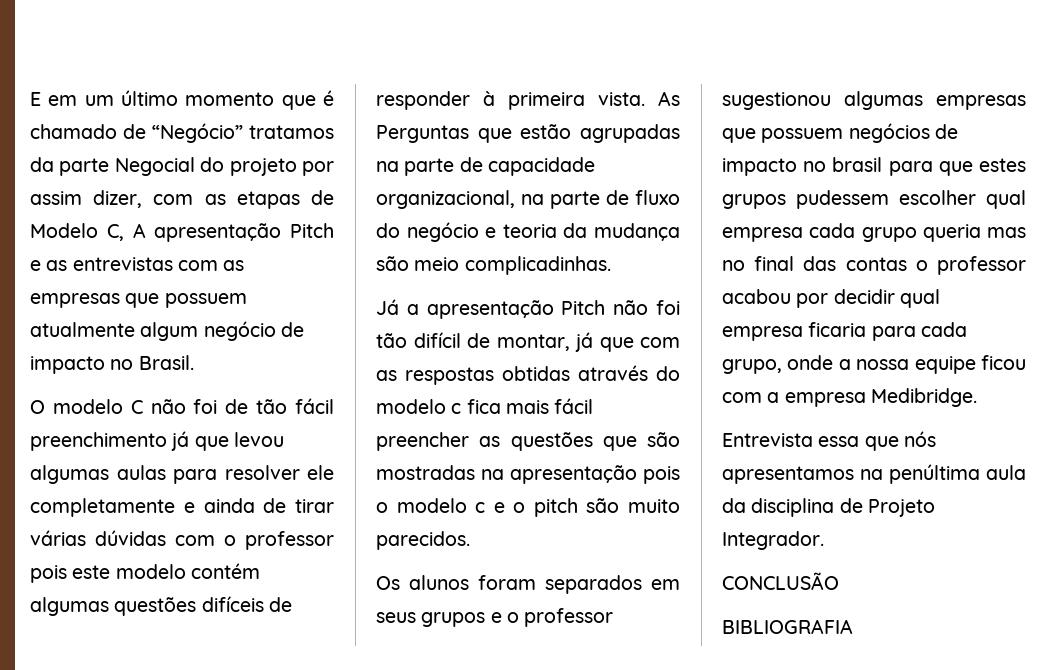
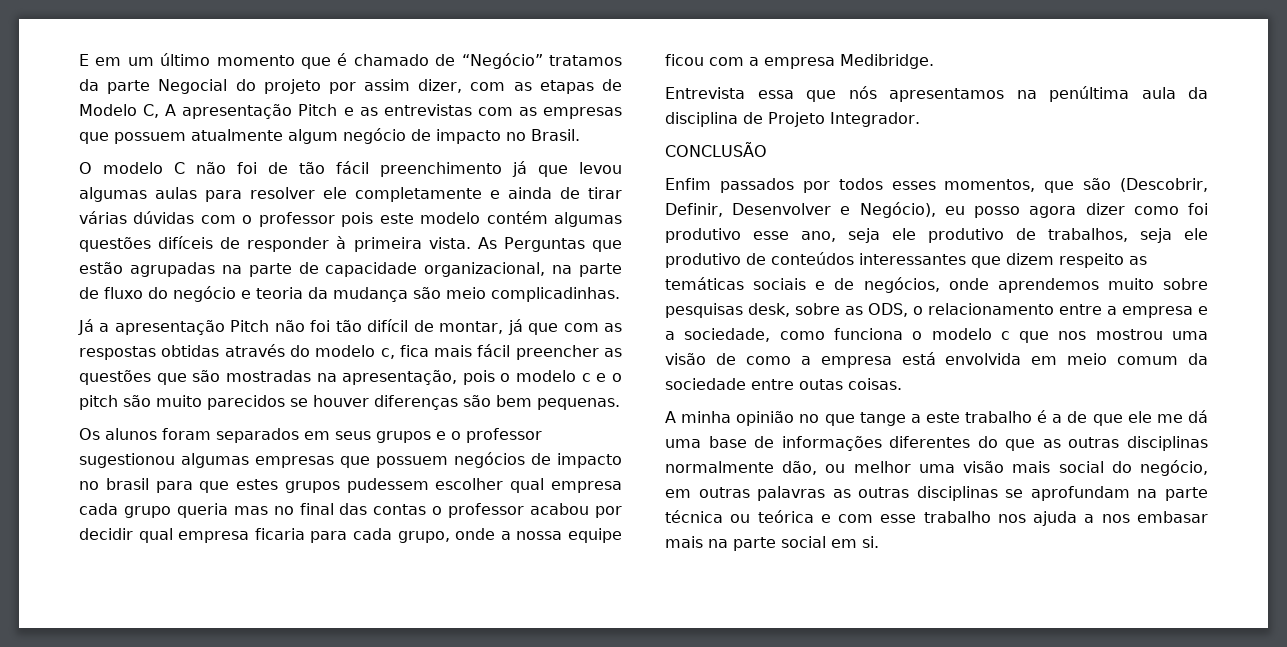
[451,403,462,414] c -> [380,348,395,359] c,
[510,465,637,484] apresentação -> [342,370,458,385] apresentação,
[376,531,470,550] parecidos. -> [207,395,620,410] parecidos se houver diferenças são bem pequenas.
[722,619,853,634] BIBLIOGRAFIA -> [665,178,1208,193] [665,202,1208,218] [665,228,1208,243] [665,252,1147,268] [665,277,1208,293] [665,303,1208,318] [665,328,1208,343] [665,352,1208,368] [665,378,902,390] [665,410,1208,426] [665,436,1208,451] [665,460,1208,476] [665,486,1208,501] [665,510,1208,526] [665,536,879,551] Enfim passados por todos esses momentos, que são (Descobrir, Definir, Desenvolver e Negócio), eu posso agora dizer como foi produtivo esse ano, seja ele produtivo de trabalhos, seja ele produtivo de conteúdos interessantes que dizem respeito as temáticas sociais e de negócios, onde aprendemos muito sobre pesquisas desk, sobre as ODS, o relacionamento entre a empresa e a sociedade, como funciona o modelo c que nos mostrou uma visão de como a empresa está envolvida em meio comum da sociedade entre outas coisas. // A minha opinião no que tange a este trabalho é a de que ele me dá uma base de informações diferentes do que as outras disciplinas normalmente dão, ou melhor uma visão mais social do negócio, em outras palavras as outras disciplinas se aprofundam na parte técnica ou teórica e com esse trabalho nos ajuda a nos embasar mais na parte social em si.

